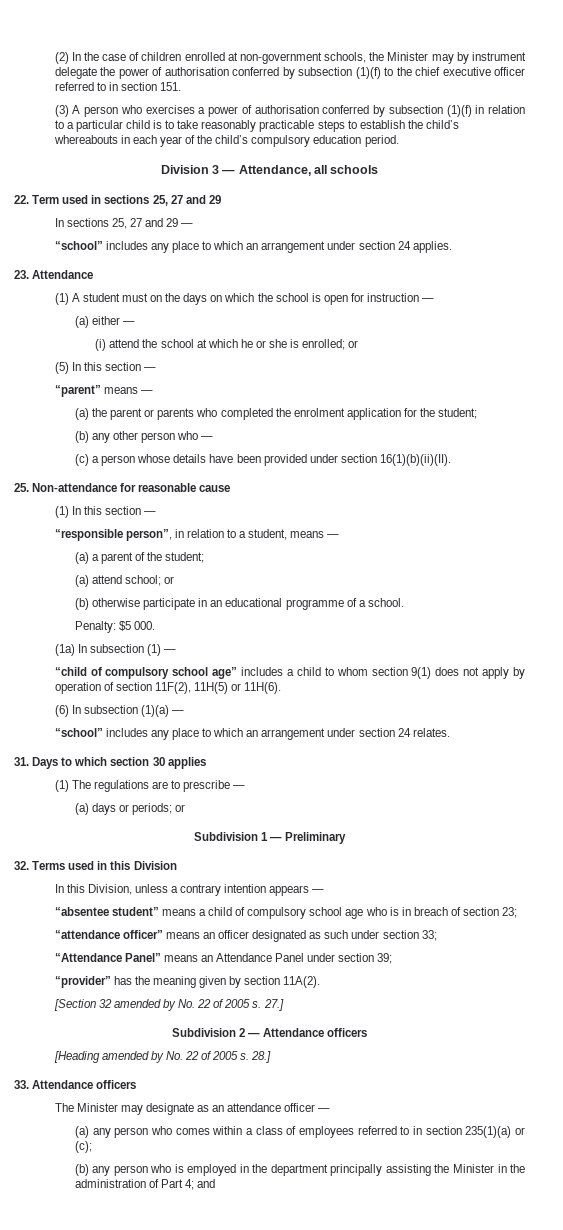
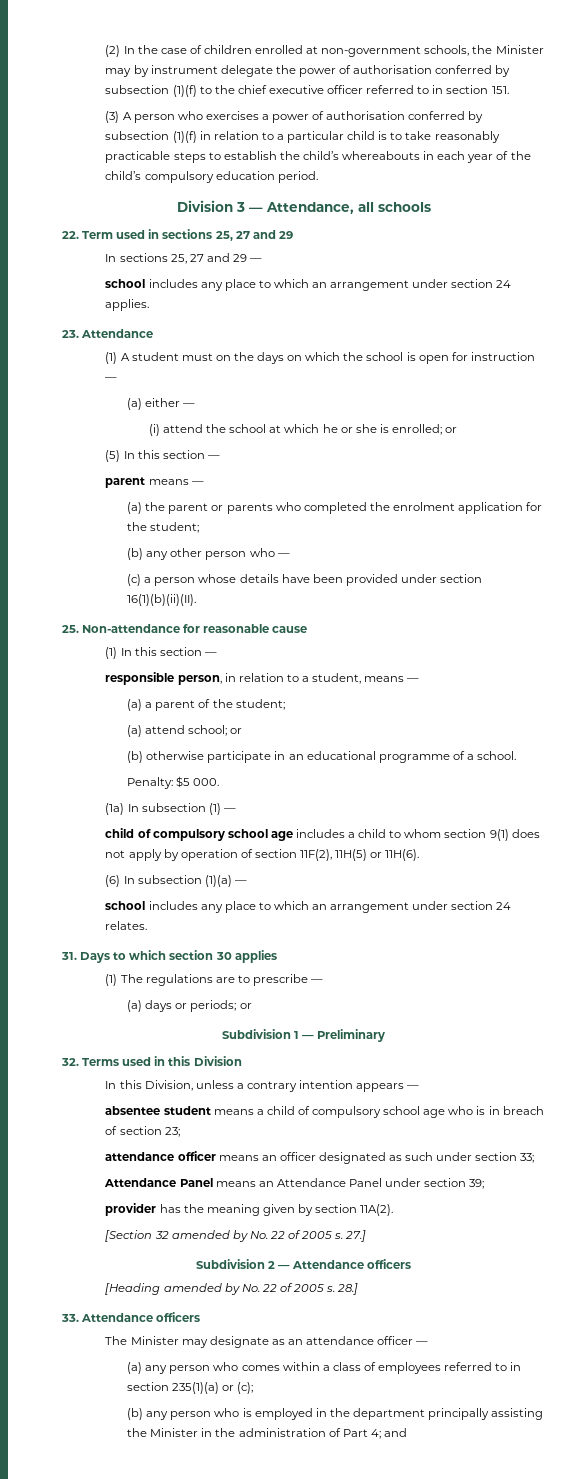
[54,241,103,250] “school” -> [105,279,146,288] school
[54,385,101,397] “parent” -> [105,477,146,488] parent
[54,529,172,541] “responsible person”, -> [105,672,222,685] responsible person,
[54,667,238,679] “child of compulsory school age” -> [105,828,293,841] child of compulsory school age
[54,728,103,737] “school” -> [105,901,146,910] school
[54,907,159,916] “absentee student” -> [105,1106,211,1115] absentee student
[54,930,163,939] “attendance officer” -> [105,1151,216,1161] attendance officer
[54,953,161,962] “Attendance Panel” -> [104,1178,213,1187] Attendance Panel
[54,976,111,988] “provider” -> [105,1203,157,1216] provider

